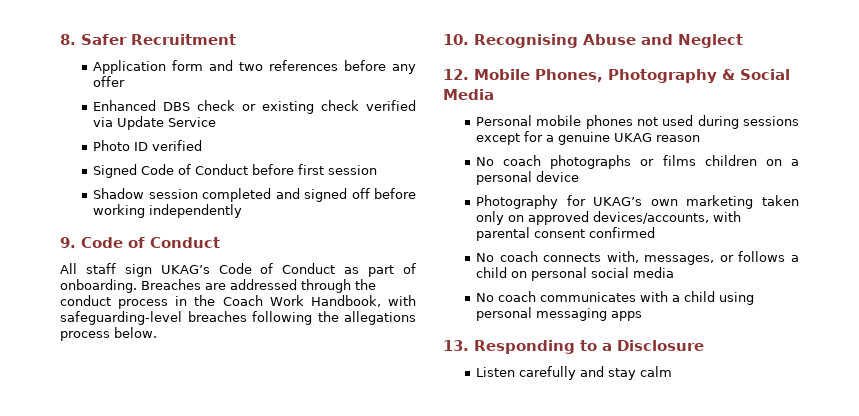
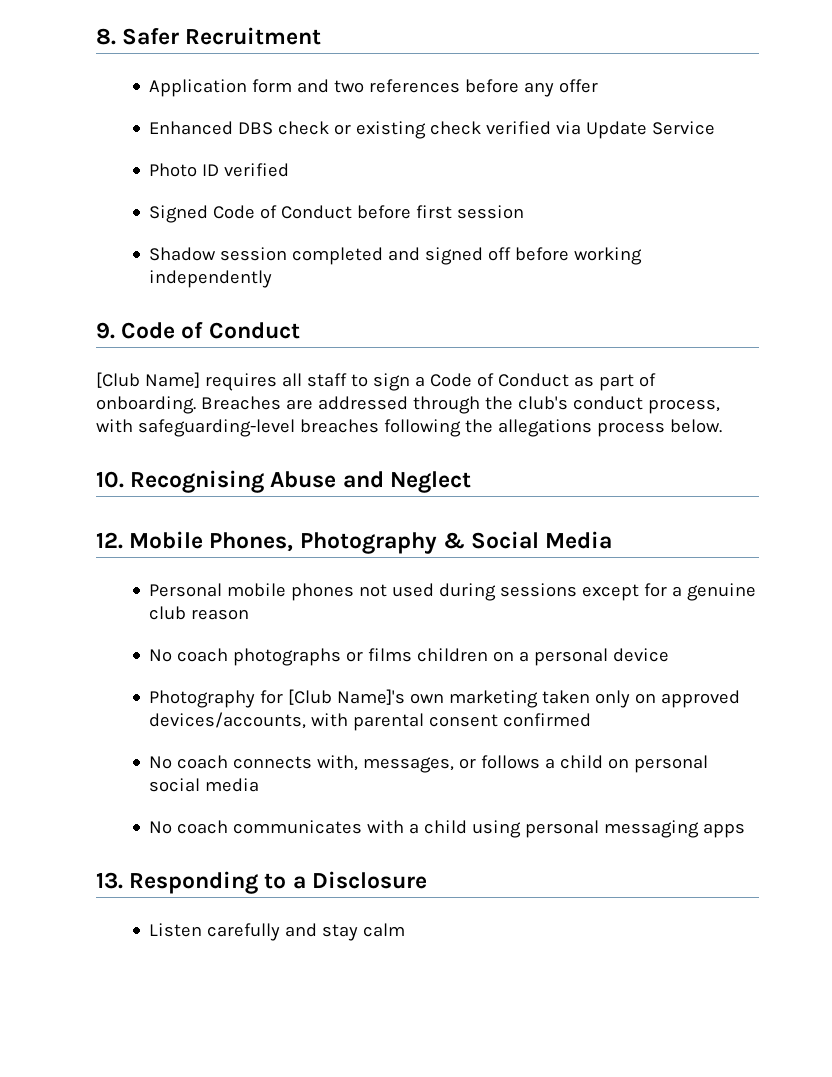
[60,263,210,277] All staff sign UKAG’s -> [96,372,425,391] [Club Name] requires all staff to sign a
[60,295,381,309] conduct process in the Coach Work Handbook, -> [517,396,720,414] club's conduct process,
[614,133,653,142] UKAG -> [149,606,187,620] club
[593,197,643,206] UKAG’s -> [288,689,406,705] [Club Name]'s

